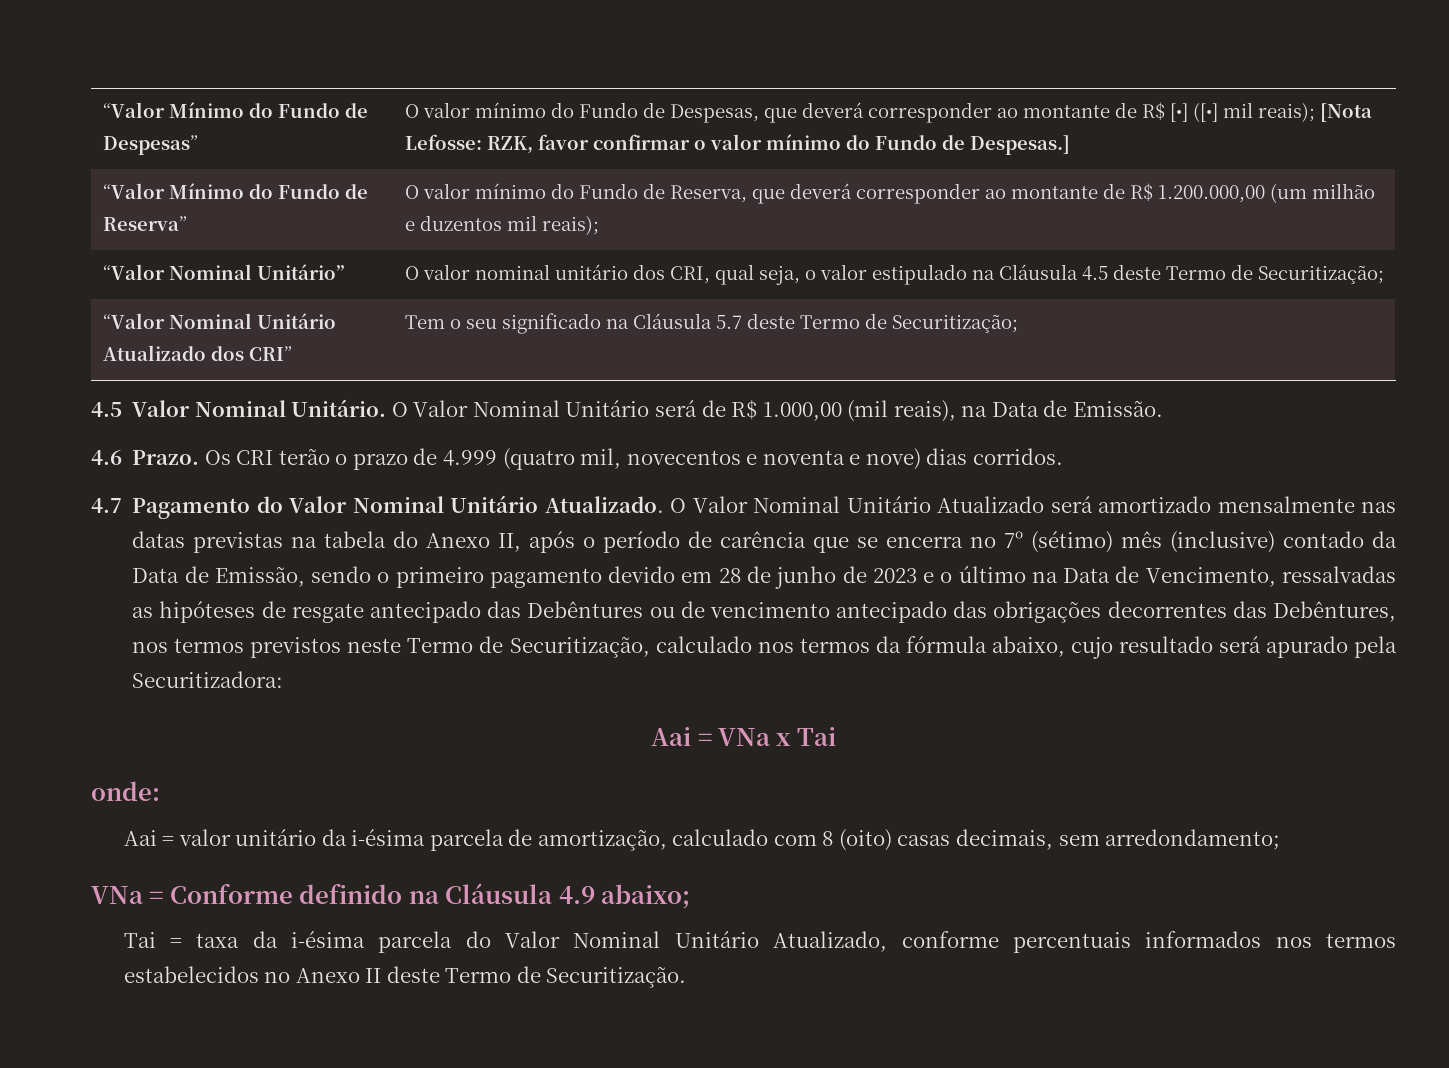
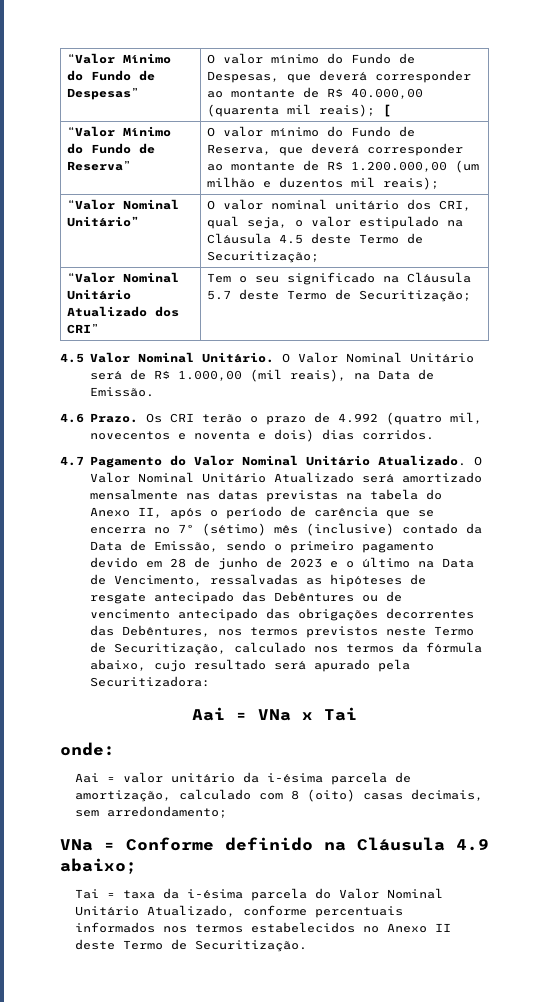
[1169,102,1372,122] [404,134,1070,155] [•] ([•] mil reais); [Nota Lefosse: RZK, favor confirmar o valor mínimo do Fundo de Despesas.] -> [350,88,423,99] [206,104,391,117] 40.000,00 (quarenta mil reais); [
[442,450,497,466] 4.999 -> [337,413,378,423] 4.992
[865,448,921,470] nove) -> [273,429,314,442] dois)

